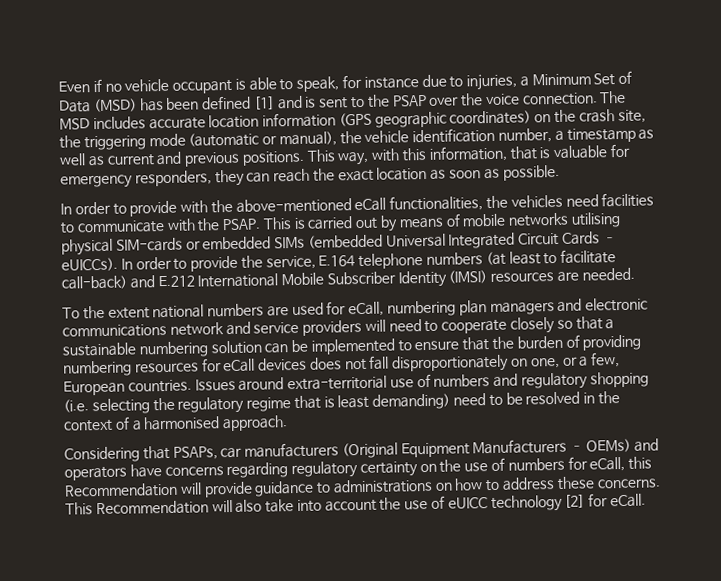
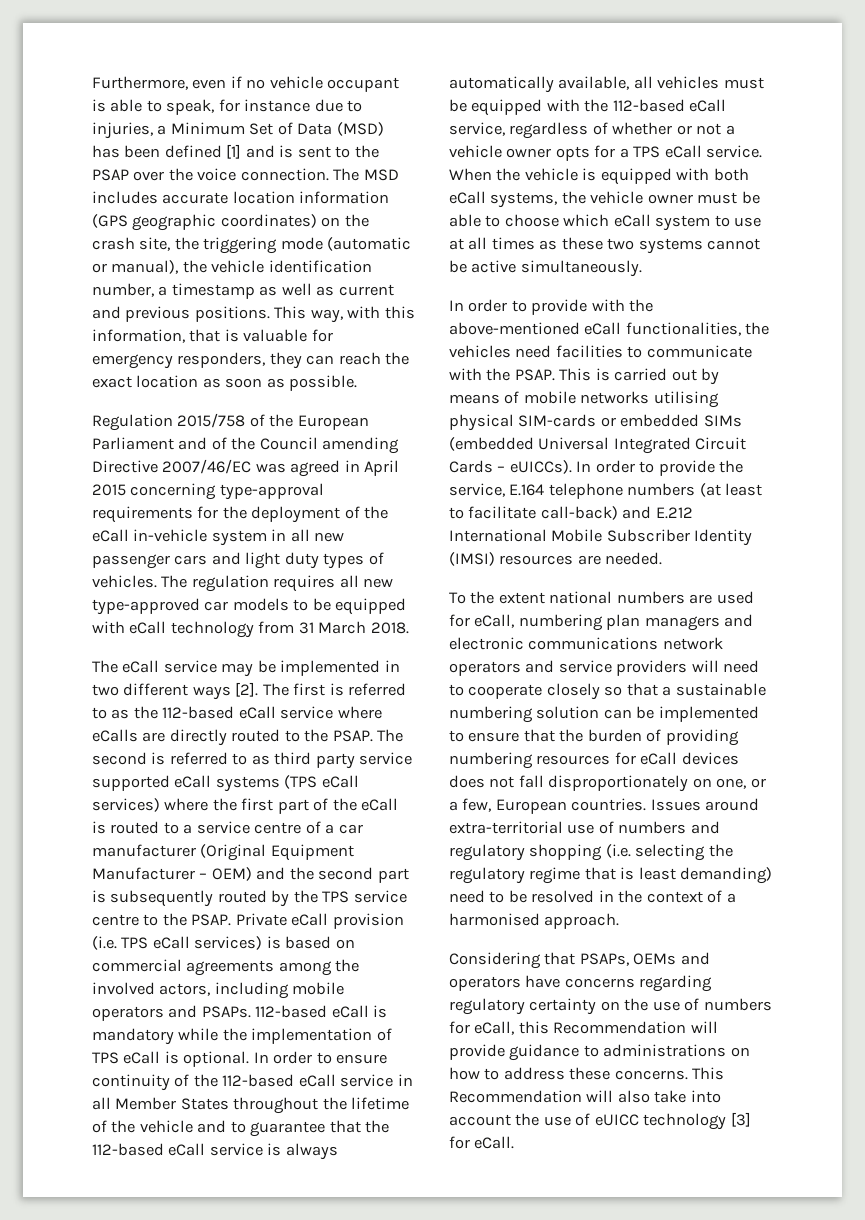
[58,81,90,93] Even -> [92,76,227,90] Furthermore, even
(560, 172) none -> [92,413,369,431] [92,437,400,454] [92,459,400,477] [92,483,324,500] [92,506,389,523] [92,529,345,546] [92,552,384,569] [92,575,394,592] [92,598,407,615] [92,621,409,638] [92,660,400,677] [92,682,407,700] [92,706,382,719] [92,729,404,746] [92,752,413,769] [92,775,359,792] [92,798,399,814] [92,821,363,834] [92,844,354,861] [92,867,409,883] [92,890,407,907] [92,913,404,929] [92,936,355,950] [92,959,360,976] [92,982,345,999] [92,1005,388,1021] [92,1028,392,1045] [92,1051,388,1067] [92,1074,413,1091] [92,1097,410,1114] [92,1120,390,1137] [92,1143,338,1160] [449,76,764,93] [449,99,727,116] [449,122,735,139] [449,145,763,161] [449,168,749,185] [449,191,760,208] [449,214,762,231] [449,237,761,254] [449,260,642,277] // Regulation 2015/758 of the European Parliament and of the Council amending Directive 2007/46/EC was agreed in April 2015 concerning type-approval requirements for the deployment of the eCall in-vehicle system in all new passenger cars and light duty types of vehicles. The regulation requires all new type-approved car models to be equipped with eCall technology from 31 March 2018. // The eCall service may be implemented in two different ways [2]. The first is referred to as the 112-based eCall service where eCalls are directly routed to the PSAP. The second is referred to as third party service supported eCall systems (TPS eCall services) where the first part of the eCall is routed to a service centre of a car manufacturer (Original Equipment Manufacturer – OEM) and the second part is subsequently routed by the TPS service centre to the PSAP. Private eCall provision (i.e. TPS eCall services) is based on commercial agreements among the involved actors, including mobile operators and PSAPs. 112-based eCall is mandatory while the implementation of TPS eCall is optional. In order to ensure continuity of the 112-based eCall service in all Member States throughout the lifetime of the vehicle and to guarantee that the 112-based eCall service is always automatically available, all vehicles must be equipped with the 112-based eCall service, regardless of whether or not a vehicle owner opts for a TPS eCall service. When the vehicle is equipped with both eCall systems, the vehicle owner must be able to choose which eCall system to use at all times as these two systems cannot be active simultaneously.
(224, 329) none -> [449,661,521,676] operators
[220,438,632,459] car manufacturers (Original Equipment Manufacturers – OEMs) -> [633,953,677,965] OEMs
[564,494,586,508] [2] -> [730,1112,751,1127] [3]

